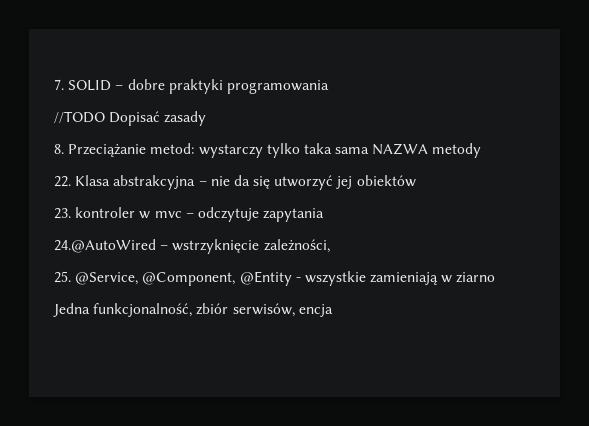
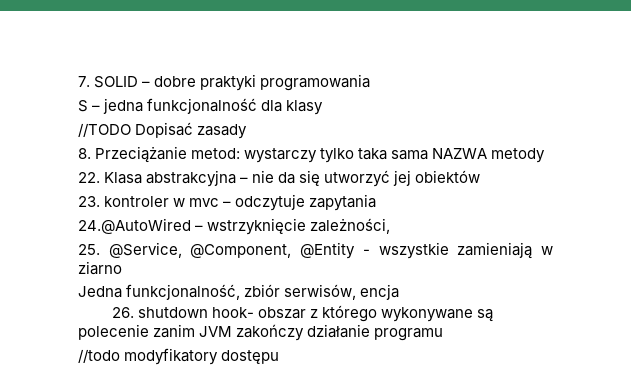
(329, 87) none -> [78,98,324,115] // S – jedna funkcjonalność dla klasy
(333, 310) none -> [111,305,494,322] [78,324,444,341] [78,348,280,365] // 26. shutdown hook- obszar z którego wykonywane są polecenie zanim JVM zakończy działanie programu // //todo modyfikatory dostępu

